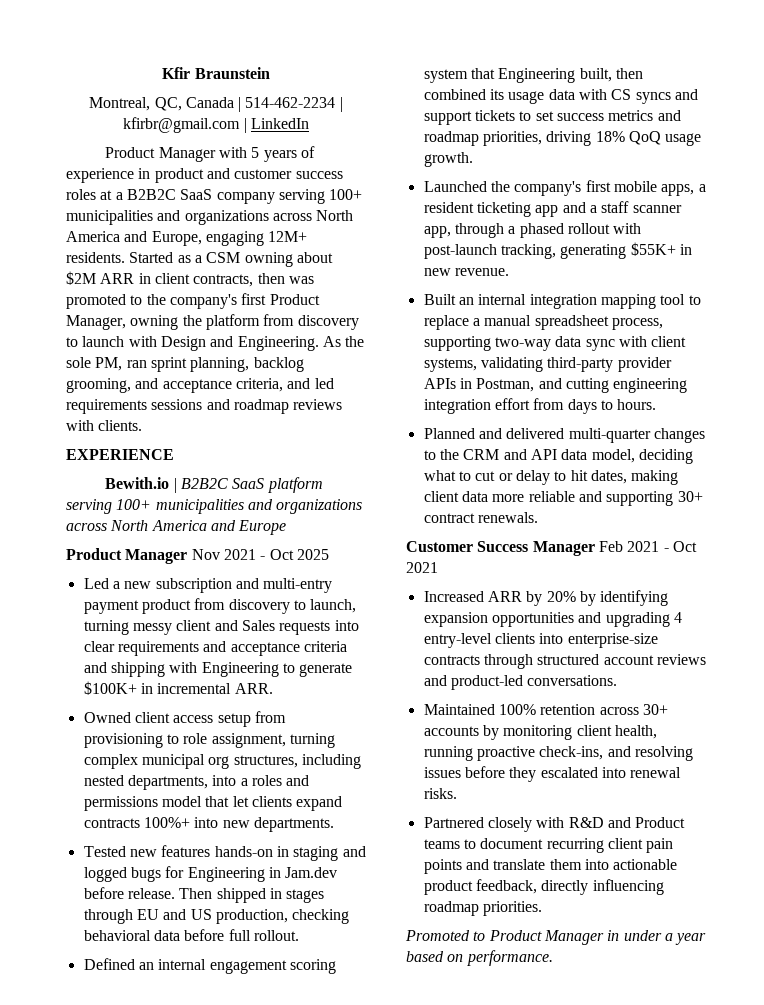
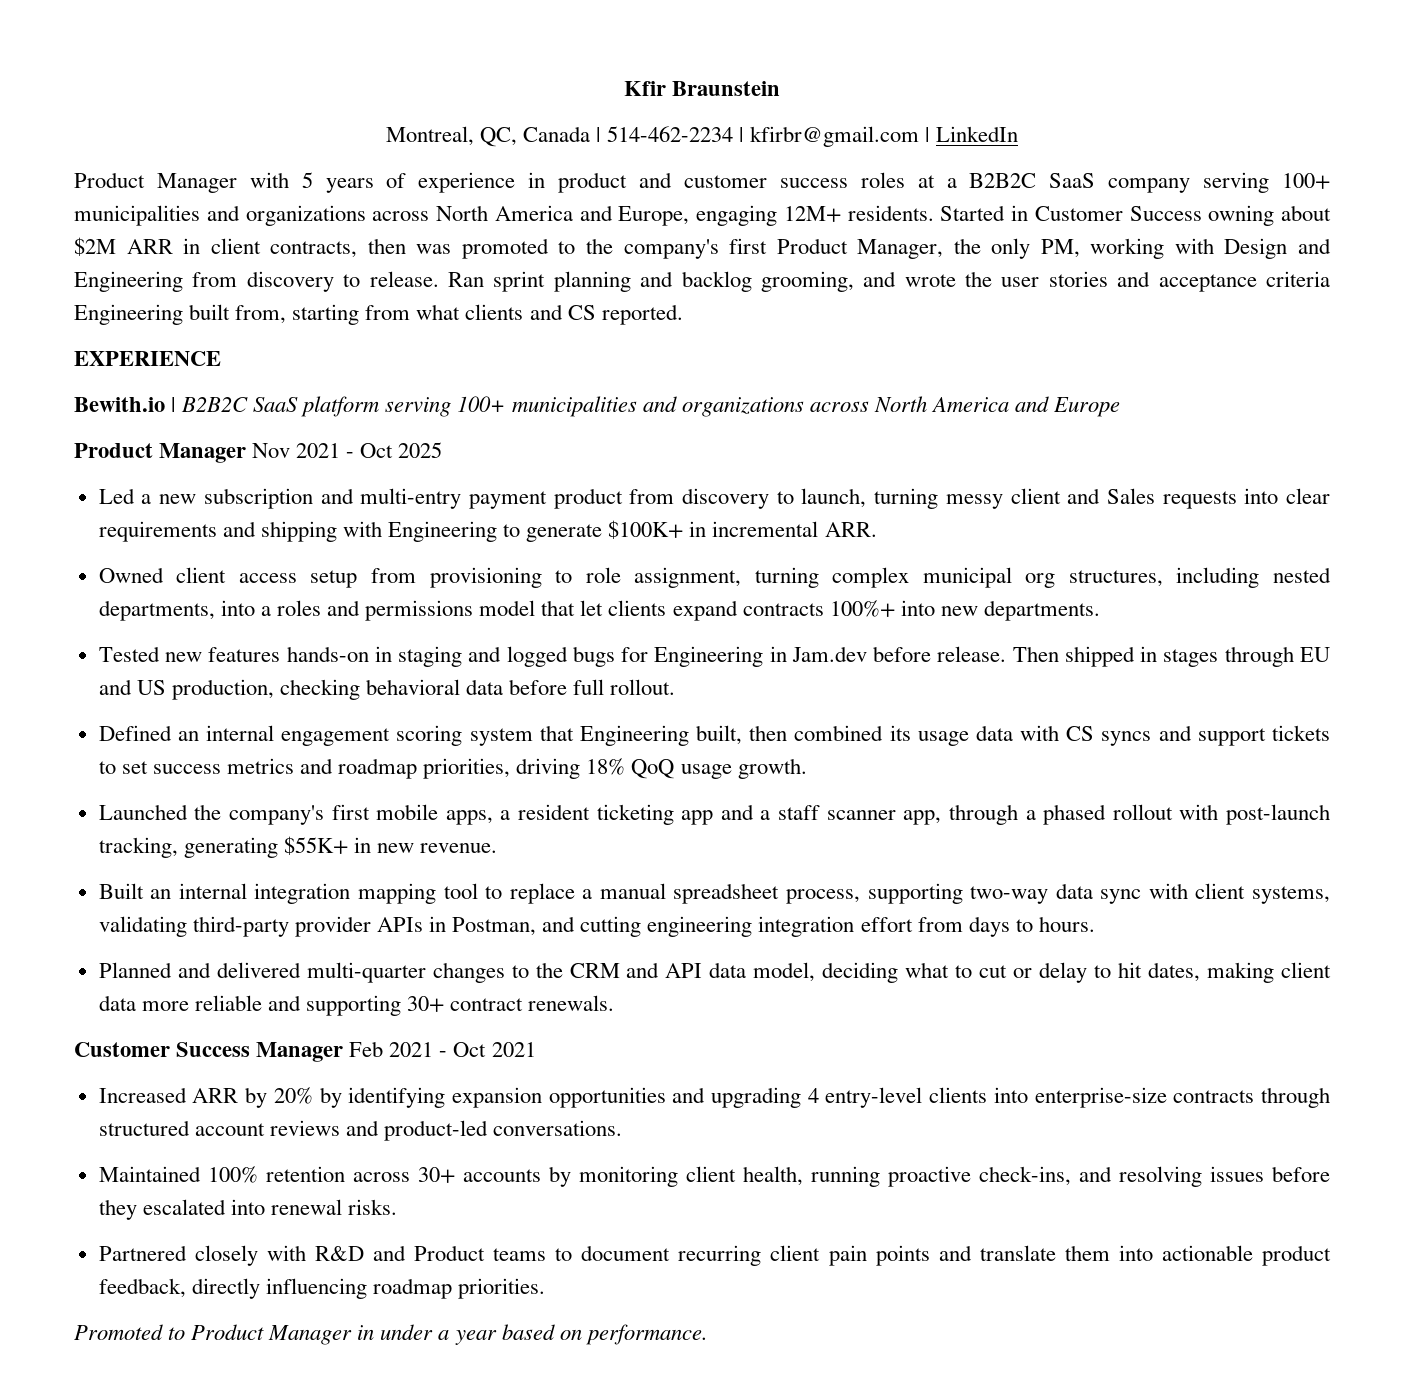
[177,252,241,263] as a CSM -> [1011,205,1202,221] in Customer Success
[130,314,359,330] [66,336,365,351] [66,357,304,372] [66,378,334,393] [66,399,343,414] [66,420,143,431] owning the platform from discovery to launch with Design and Engineering. As the sole PM, ran sprint planning, backlog grooming, and acceptance criteria, and led requirements sessions and roadmap reviews with clients. -> [953,238,1331,259] [74,271,1331,292] [74,304,683,325] the only PM, working with Design and Engineering from discovery to release. Ran sprint planning and backlog grooming, and wrote the user stories and acceptance criteria Engineering built from, starting from what clients and CS reported.
[230,641,347,656] [83,662,107,673] acceptance criteria and -> (256, 529) none

